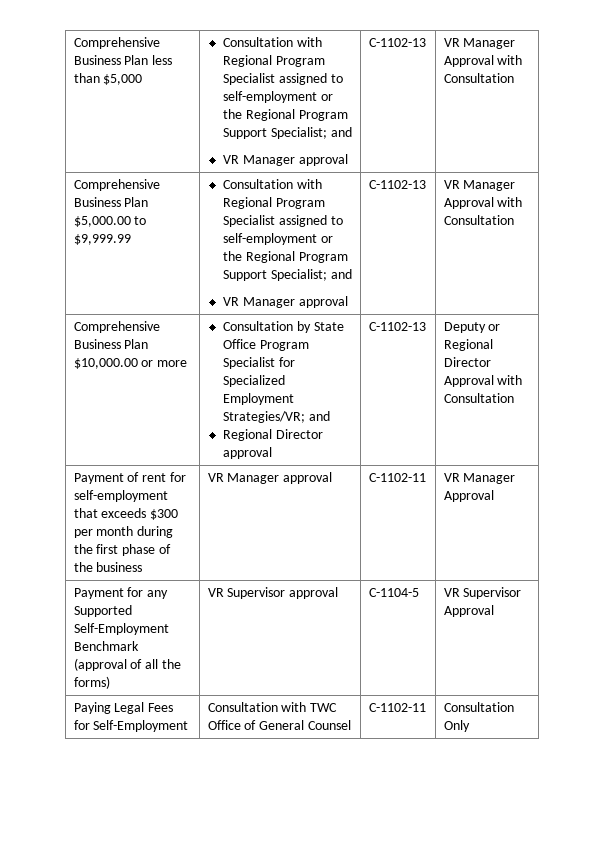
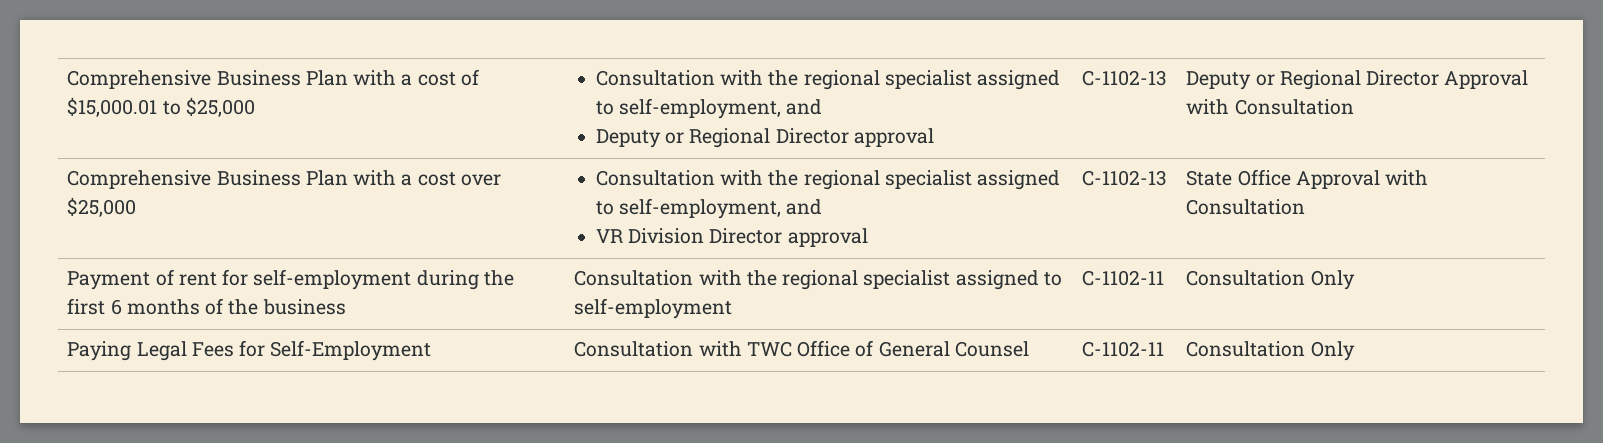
[73,37,160,49] [73,55,173,65] [73,73,143,85] [223,37,322,47] [223,55,325,67] [223,73,343,85] [223,91,333,103] [223,109,348,121] [223,127,352,139] [223,154,348,166] [368,38,426,47] [443,38,516,49] [443,55,523,67] [443,73,514,83] [73,179,160,191] [73,197,149,207] [73,216,147,227] [73,234,131,245] [223,179,322,189] [223,197,325,209] [223,215,343,227] [223,233,333,245] [223,251,348,263] [223,269,352,281] [223,296,348,308] [368,180,426,189] [443,180,516,191] [443,197,523,209] [443,215,514,225] [73,321,160,333] [73,339,149,349] [73,358,188,369] [223,321,344,333] [223,339,309,351] [223,357,295,369] [223,375,286,387] [223,393,295,405] [223,411,330,423] Comprehensive Business Plan less than $5,000 | Consultation with Regional Program Specialist assigned to self-employment or the Regional Program Support Specialist; and // VR Manager approval | C-1102-13 | VR Manager Approval with Consultation // Comprehensive Business Plan $5,000.00 to $9,999.99 | Consultation with Regional Program Specialist assigned to self-employment or the Regional Program Support Specialist; and // VR Manager approval | C-1102-13 | VR Manager Approval with Consultation // Comprehensive Business Plan $10,000.00 or more | Consultation by State Office Program Specialist for Specialized Employment Strategies/VR; and // -> [67,69,479,89] [67,97,255,117] [595,70,1061,90] [595,98,823,119] [595,129,685,148] Comprehensive Business Plan with a cost of $15,000.01 to $25,000 | Consultation with the regional specialist assigned to self-employment, and // Deputy or
(514, 398) none -> [67,170,501,189] [67,197,137,217] [595,170,1061,190] [595,198,823,219] [595,228,868,247] [1082,170,1168,186] [1186,169,1429,189] [1186,199,1306,215] // Comprehensive Business Plan with a cost over $25,000 | Consultation with the regional specialist assigned to self-employment, and // VR Division Director approval | C-1102-13 | State Office Approval with Consultation
[73,508,179,520] [73,526,134,538] that exceeds $300 per month -> (412, 279) none
[122,544,156,556] phase -> [110,299,200,315] 6 months
[207,472,333,484] [368,473,426,482] [443,473,516,484] [443,490,494,502] [73,587,169,599] [73,605,132,617] [73,623,169,635] [73,641,139,651] [73,658,182,671] [73,676,110,689] [207,587,339,599] [368,588,419,597] [443,587,522,599] [443,605,494,617] VR Manager approval | C-1102-11 | VR Manager Approval // Payment for any Supported Self-Employment Benchmark (approval of all the forms) | VR Supervisor approval | C-1104-5 | VR Supervisor Approval -> [574,270,1062,290] [574,298,733,319] [1082,270,1165,286] [1186,270,1355,290] Consultation with the regional specialist assigned to self-employment | C-1102-11 | Consultation Only

